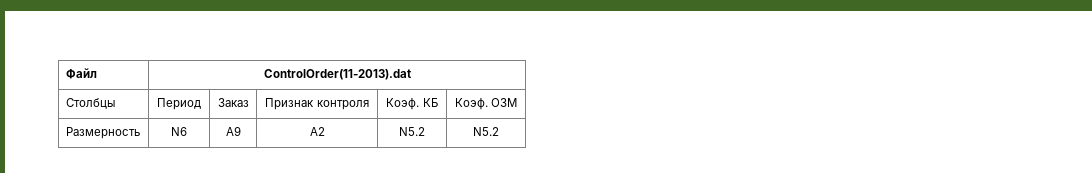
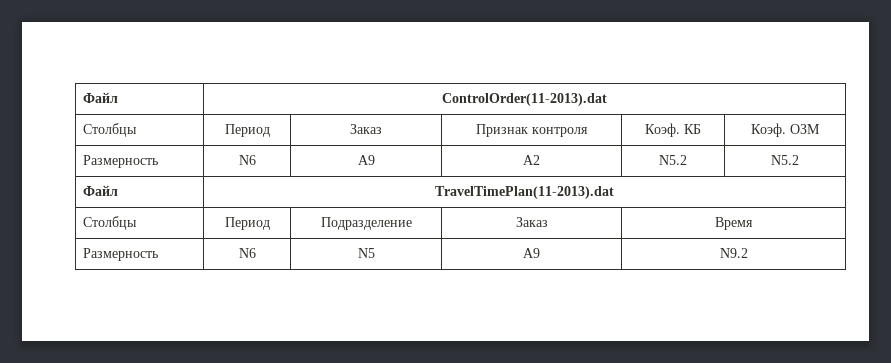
(499, 131) none -> [83,185,119,196] [435,186,614,199] [83,216,138,230] [224,217,270,230] [320,217,412,230] [515,217,548,227] [715,217,753,230] [83,248,159,261] [238,248,256,258] [357,248,375,258] [523,248,540,258] [719,248,748,258] // Файл | TravelTimePlan(11-2013).dat // Столбцы | Период | Подразделение | Заказ | Время // Размерность | N6 | N5 | A9 | N9.2

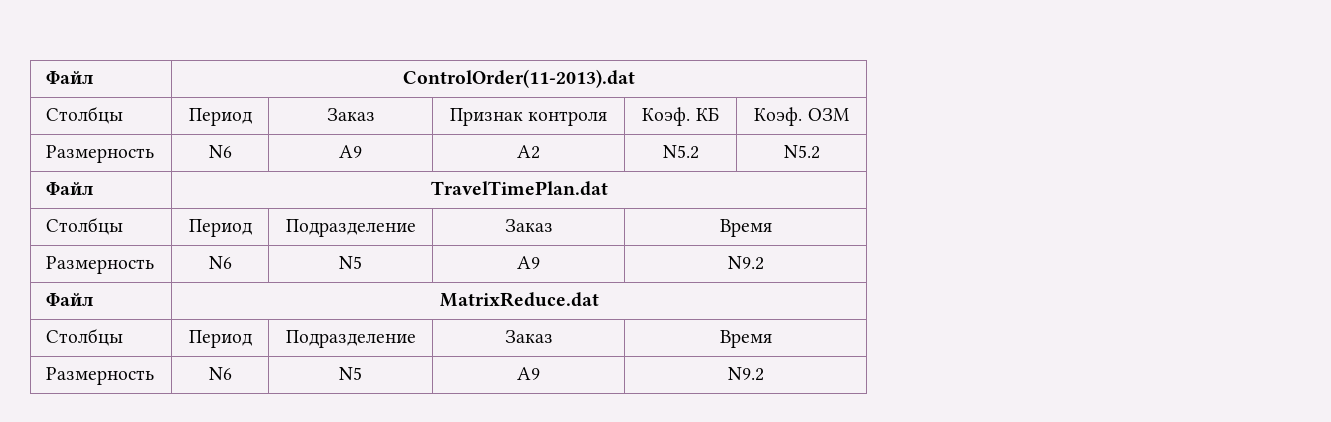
[435,186,614,199] TravelTimePlan(11-2013).dat -> [430,181,608,196] TravelTimePlan.dat
(748, 253) none -> [46,293,95,306] [439,292,599,307] [46,328,124,346] [188,330,252,348] [285,330,416,348] [504,330,553,343] [719,330,772,348] [46,367,155,385] [208,367,232,380] [339,367,362,380] [517,367,540,380] [727,367,764,381] // Файл | MatrixReduce.dat // Столбцы | Период | Подразделение | Заказ | Время // Размерность | N6 | N5 | A9 | N9.2

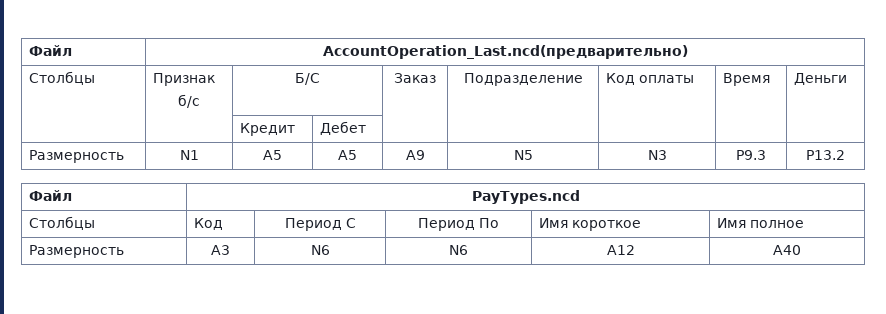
[46,71,95,84] [403,69,635,88] [46,106,124,124] [188,108,252,126] [326,108,375,121] [449,108,608,126] [642,107,719,126] [754,107,849,126] [46,145,155,163] [208,145,232,158] [339,145,362,158] [517,145,540,159] [662,145,699,159] [783,145,820,159] [46,182,95,195] [430,181,608,196] [46,217,124,235] [188,219,252,237] [285,219,416,237] [504,219,553,232] [719,219,772,237] [46,256,155,274] [208,256,232,269] [339,256,362,269] [517,256,540,269] [727,256,764,270] [46,293,95,306] [439,292,599,307] [46,328,124,346] [188,330,252,348] [285,330,416,348] [504,330,553,343] [719,330,772,348] [46,367,155,385] [208,367,232,380] [339,367,362,380] [517,367,540,380] [727,367,764,381] Файл | ControlOrder(11-2013).dat // Столбцы | Период | Заказ | Признак контроля | Коэф. КБ | Коэф. ОЗМ // Размерность | N6 | A9 | A2 | N5.2 | N5.2 // Файл | TravelTimePlan.dat // Столбцы | Период | Подразделение | Заказ | Время // Размерность | N6 | N5 | A9 | N9.2 // Файл | MatrixReduce.dat // Столбцы | Период | Подразделение | Заказ | Время // Размерность | N6 | N5 | A9 | N9.2 -> [29,45,73,56] [322,45,688,59] [29,71,96,85] [153,73,216,86] [178,94,200,108] [295,73,321,85] [394,73,436,83] [463,73,583,86] [606,73,695,85] [723,73,771,86] [794,73,848,85] [240,123,296,136] [320,121,367,135] [29,150,125,163] [179,150,199,160] [263,150,282,160] [338,150,357,160] [405,150,425,160] [513,150,533,160] [647,150,667,160] [736,150,766,160] [806,150,845,160] [29,190,73,201] [471,190,580,204] [29,216,96,230] [194,218,224,230] [284,218,356,231] [418,218,500,231] [539,218,642,231] [717,218,805,228] [29,245,125,258] [211,245,230,255] [310,245,330,255] [449,245,469,255] [606,245,635,255] [773,245,801,255] Файл | AccountOperation_Last.ncd(предварительно) // Столбцы | Признак // б/с | Б/С | Заказ | Подразделение | Код оплаты | Время | Деньги // | | Кредит | Дебет | | | | | // Размерность | N1 | A5 | A5 | A9 | N5 | N3 | P9.3 | P13.2 // Файл | PayTypes.ncd // Столбцы | Код | Период С | Период По | Имя короткое | Имя полное // Размерность | А3 | N6 | N6 | А12 | А40

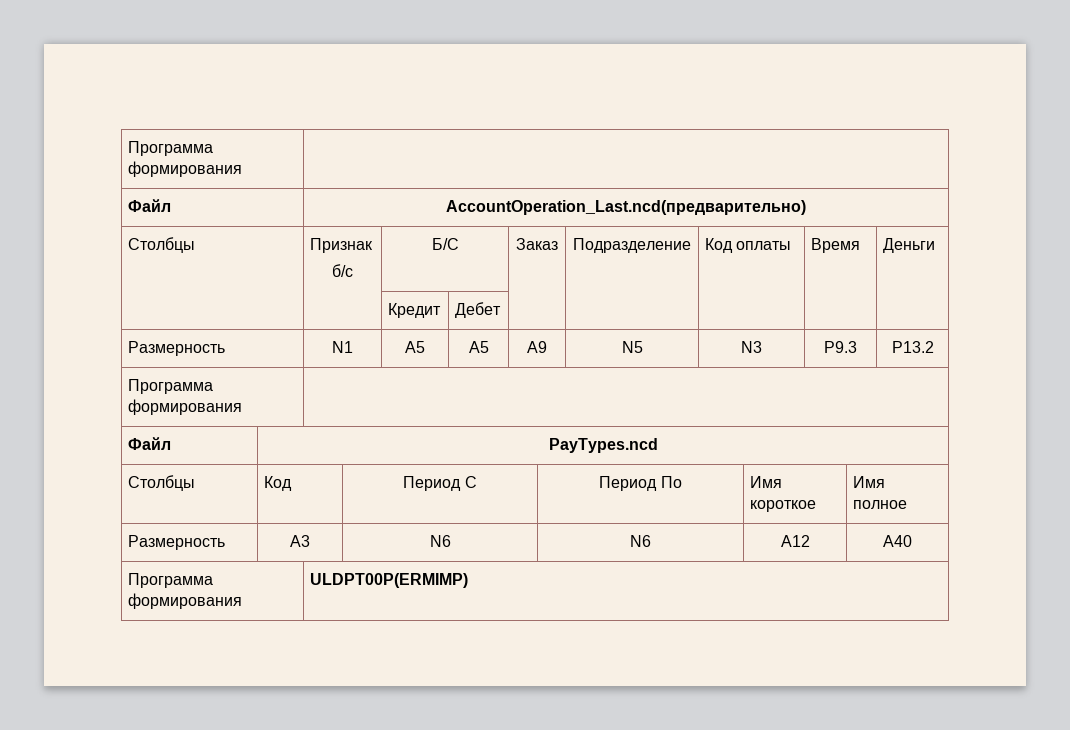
(29, 50) none -> [128,141,214,156] [128,161,243,177] Программа формирования | //
(845, 155) none -> [128,379,214,394] [128,399,243,415] // Программа формирования |
(801, 250) none -> [128,573,214,588] [128,593,243,609] [310,573,469,588] // Программа формирования | ULDPT00P(ERMIMP)

